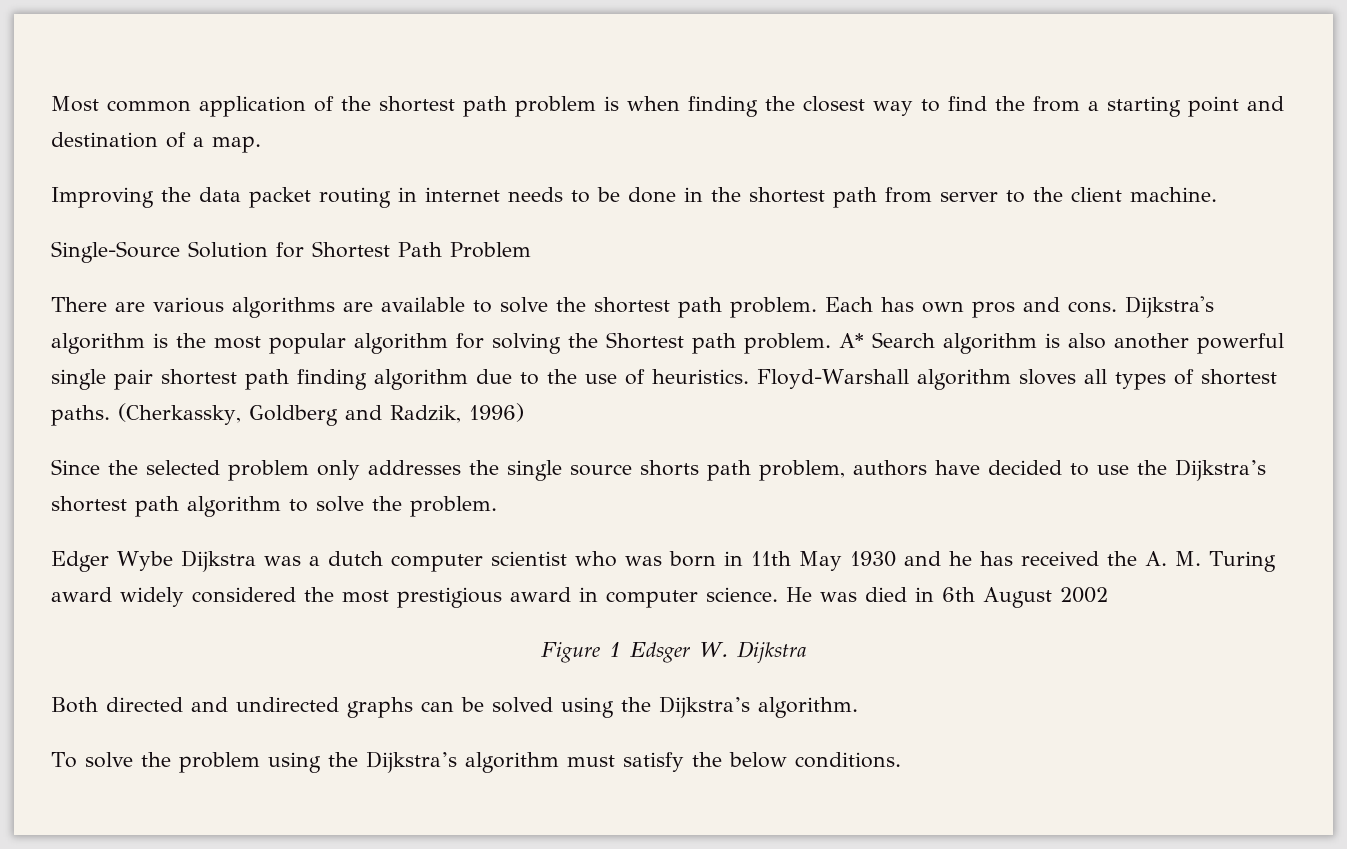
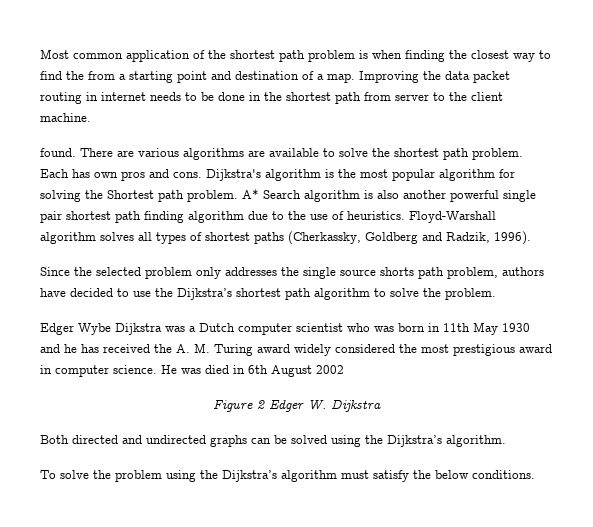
(261, 144) // -> (355, 78) none
[51,241,531,263] Single-Source Solution for Shortest Path Problem // -> [40,148,76,157] found.
[1018,369,1076,385] sloves -> [100,232,134,241] solves
[51,405,110,426] paths. -> [254,232,284,244] paths
[468,403,524,422] 1996) -> [494,231,531,245] 1996).
[327,551,383,566] dutch -> [199,323,235,332] Dutch
[609,642,691,663] 1 Edsger -> [257,400,304,412] 2 Edger

